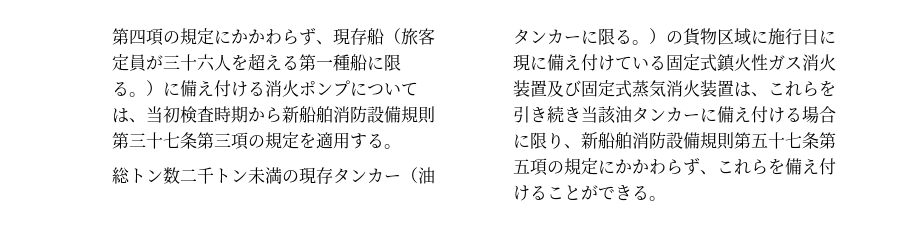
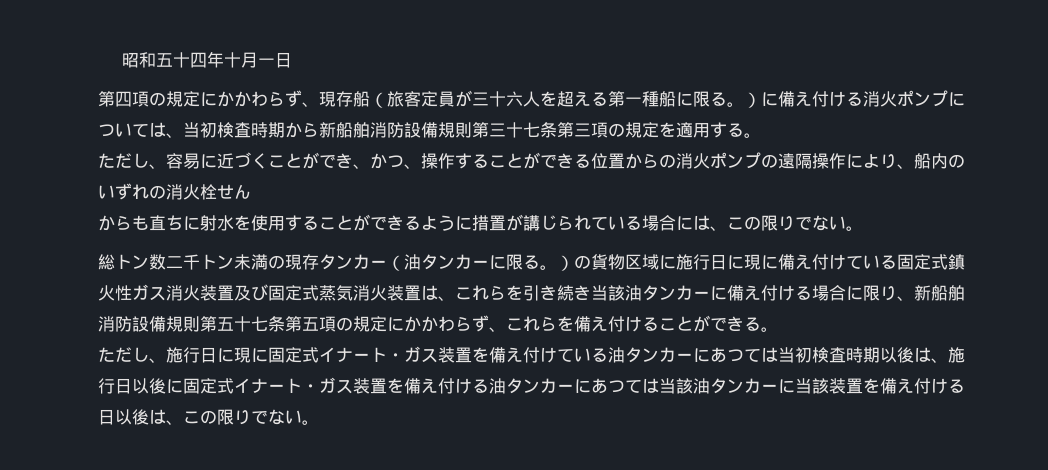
(111, 36) none -> [122,51,293,68] 昭和五十四年十月一日 //
(401, 146) none -> [98,152,966,169] [98,183,252,200] [98,214,864,231] // ただし、容易に近づくことができ、かつ、操作することができる位置からの消火ポンプの遠隔操作により、船内のいずれの消火栓せん // からも直ちに射水を使用することができるように措置が講じられている場合には、この限りでない。
(666, 198) none -> [98,346,966,363] [98,377,966,394] [98,409,320,425] // ただし、施行日に現に固定式イナート・ガス装置を備え付けている油タンカーにあつては当初検査時期以後は、施行日以後に固定式イナート・ガス装置を備え付ける油タンカーにあつては当該油タンカーに当該装置を備え付ける日以後は、この限りでない。

